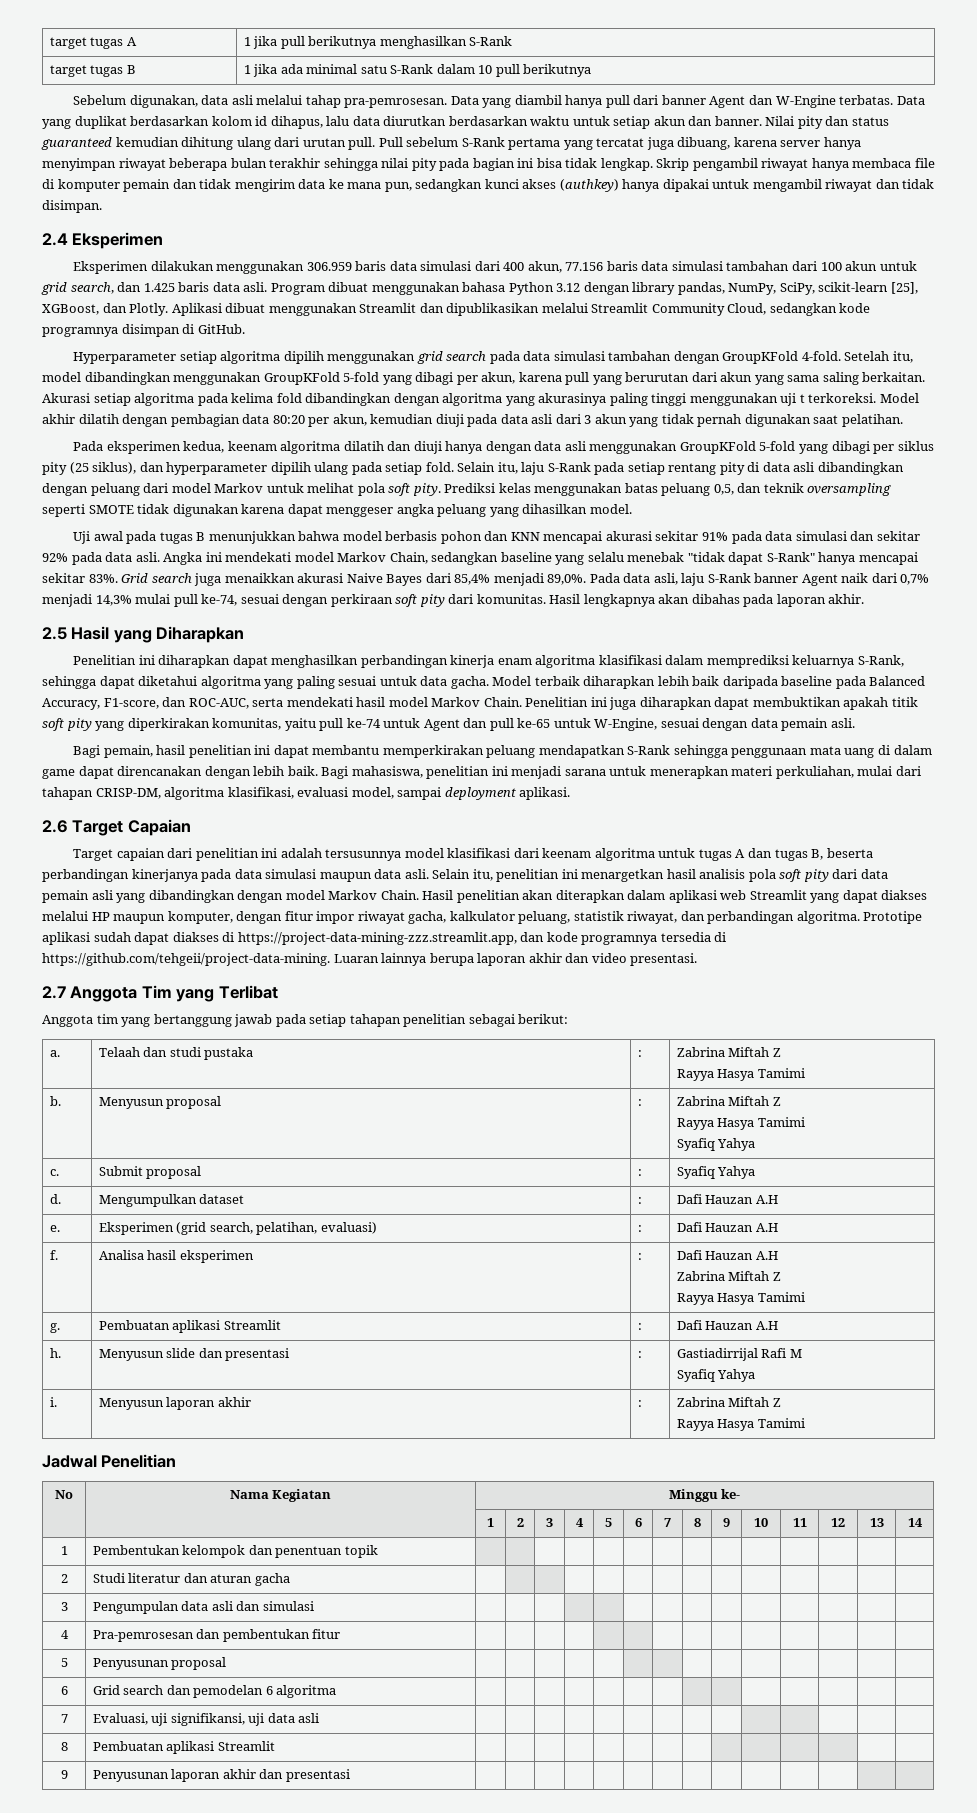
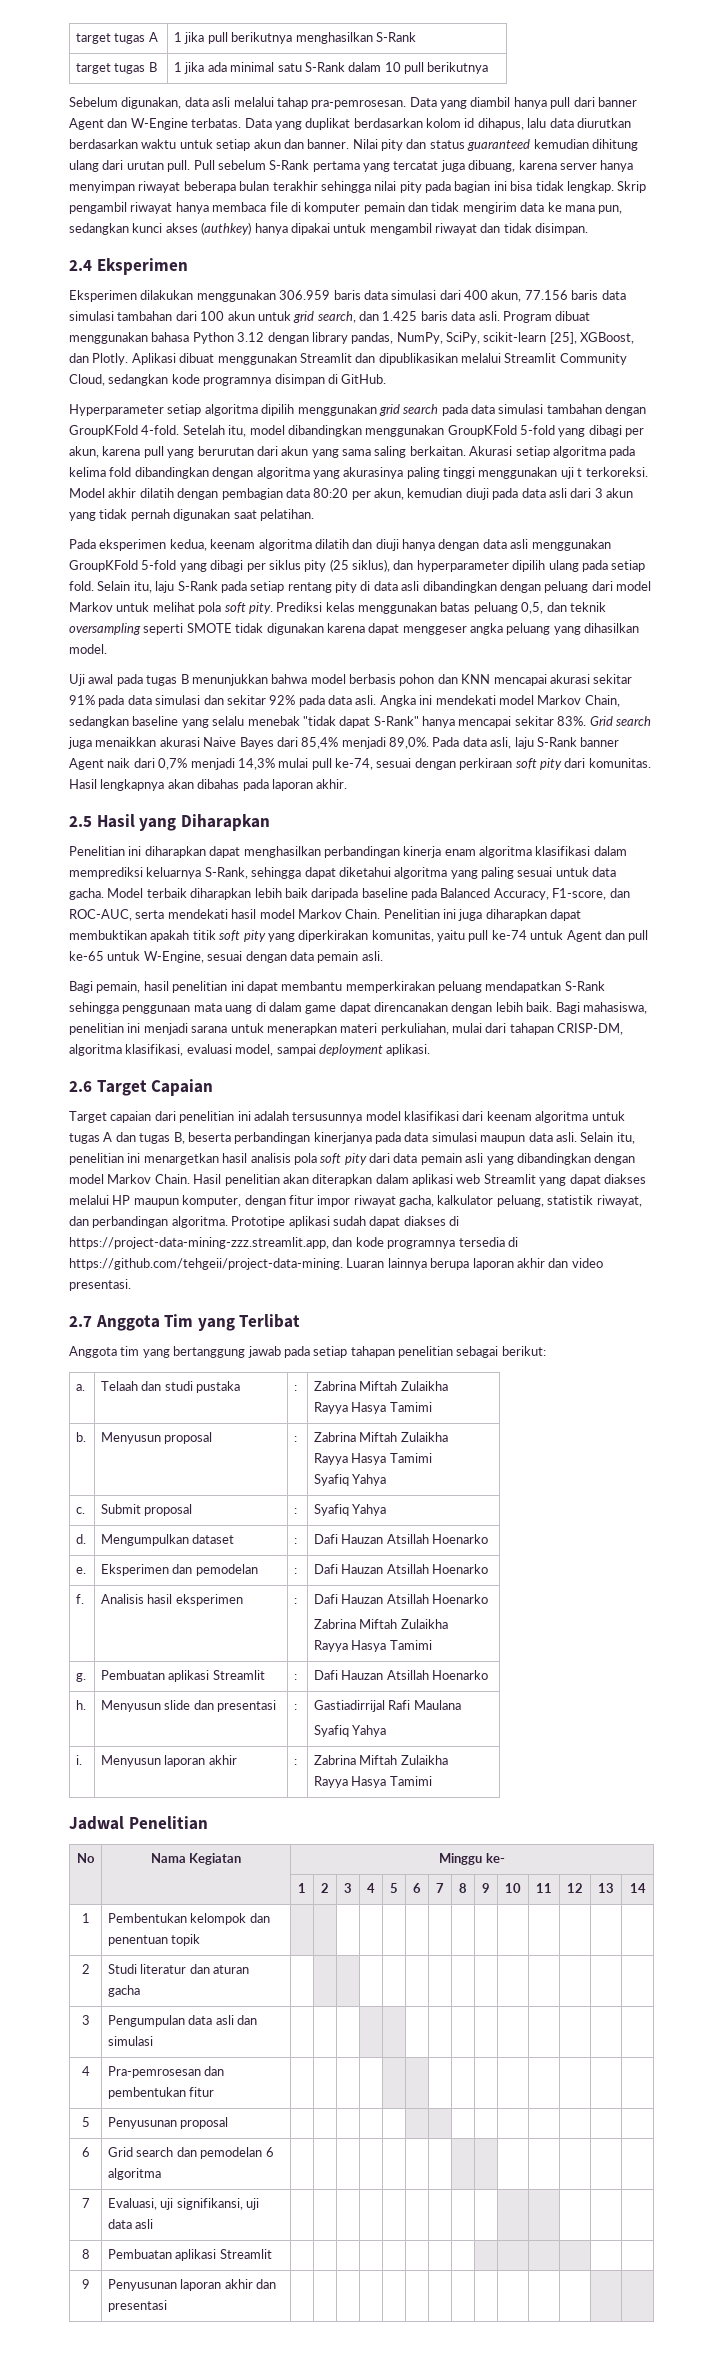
[772,1048,781,1057] Z -> [400,1381,448,1391] Zulaikha
[772,1097,781,1106] Z -> [400,1432,448,1442] Zulaikha
[755,1195,778,1204] A.H -> [386,1534,489,1544] Atsillah Hoenarko
[176,1222,377,1235] [637,1225,642,1232] [676,1222,778,1232] (grid search, pelatihan, evaluasi) | : | Dafi Hauzan A.H -> [172,1564,258,1576] [294,1568,298,1574] [314,1564,489,1574] dan pemodelan | : | Dafi Hauzan Atsillah Hoenarko
[98,1250,144,1260] Analisa -> [101,1594,145,1604] Analisis
[755,1251,778,1260] [676,1271,781,1281] A.H // Zabrina Miftah Z -> [386,1594,489,1604] [314,1619,448,1629] Atsillah Hoenarko // Zabrina Miftah Zulaikha
[755,1321,778,1330] A.H -> [386,1670,489,1680] Atsillah Hoenarko
[789,1349,802,1358] M -> [413,1700,461,1710] Maulana
[772,1398,781,1407] Z -> [400,1755,448,1765] Zulaikha

